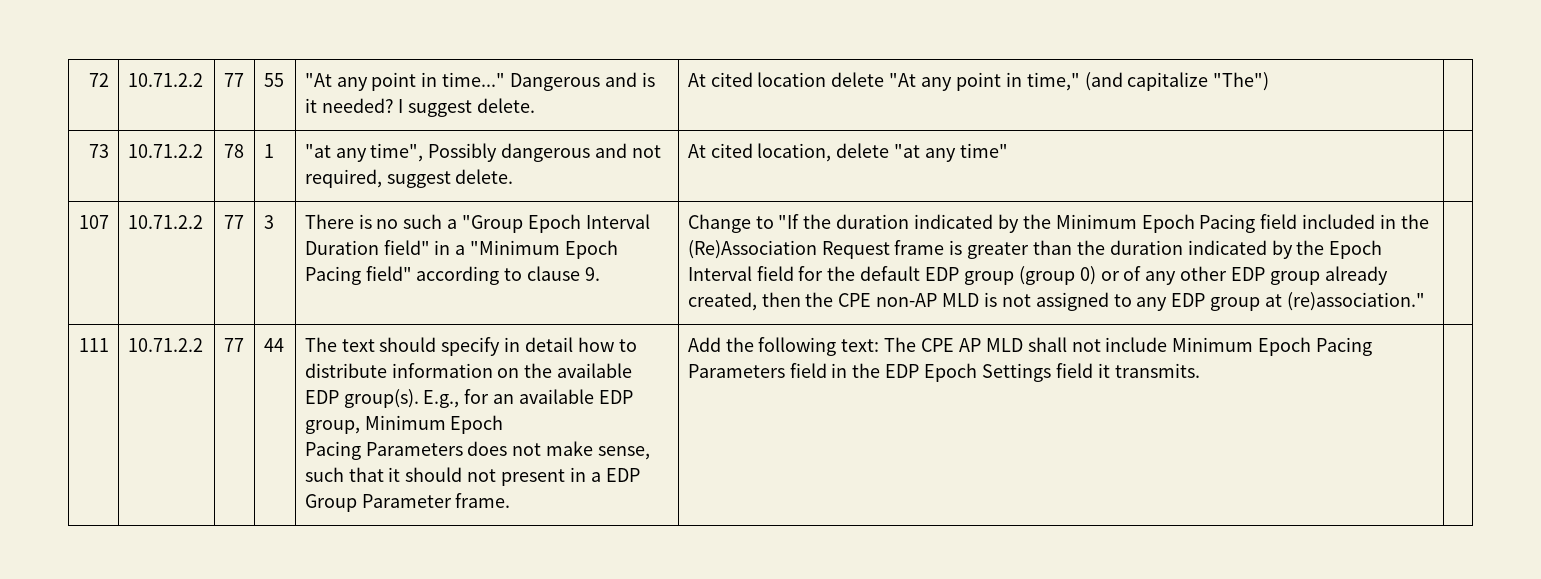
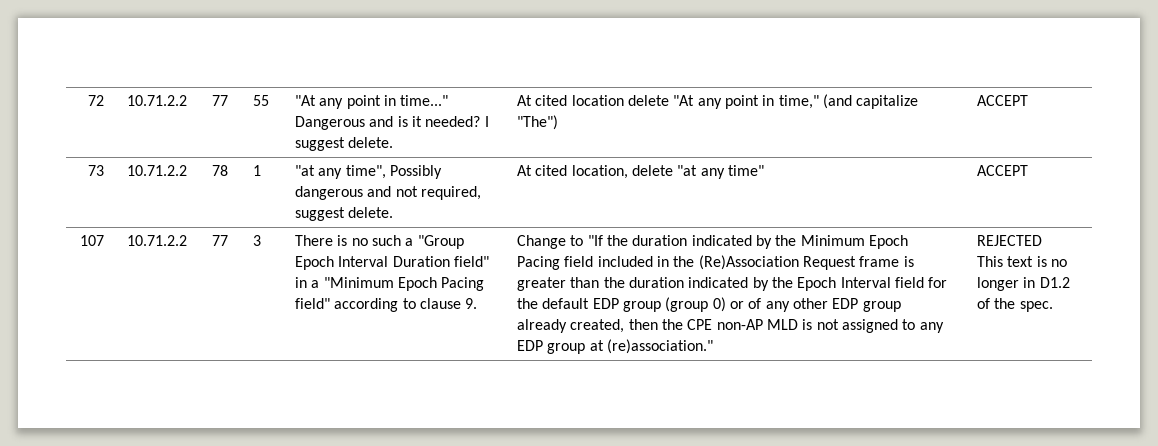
(1270, 81) none -> [977,95,1029,106] ACCEPT
(1008, 150) none -> [977,165,1029,176] ACCEPT
[79,338,110,352] [127,338,203,352] [223,338,244,352] [263,338,284,352] [304,337,637,356] [304,363,633,378] [304,389,633,408] [304,415,504,434] [304,441,651,460] [304,467,640,486] [304,493,511,512] [687,337,1372,356] [687,363,1200,382] // 111 | 10.71.2.2 | 77 | 44 | The text should specify in detail how to distribute information on the available EDP group(s). E.g., for an available EDP group, Minimum Epoch // Pacing Parameters does not make sense, such that it should not present in a EDP Group Parameter frame. | Add the following text: The CPE AP MLD shall not include Minimum Epoch Pacing Parameters field in the EDP Epoch Settings field it transmits. | -> [977,235,1043,246] [977,256,1068,267] [977,277,1070,291] [977,298,1053,312] REJECTED // This text is no longer in D1.2 of the spec.

